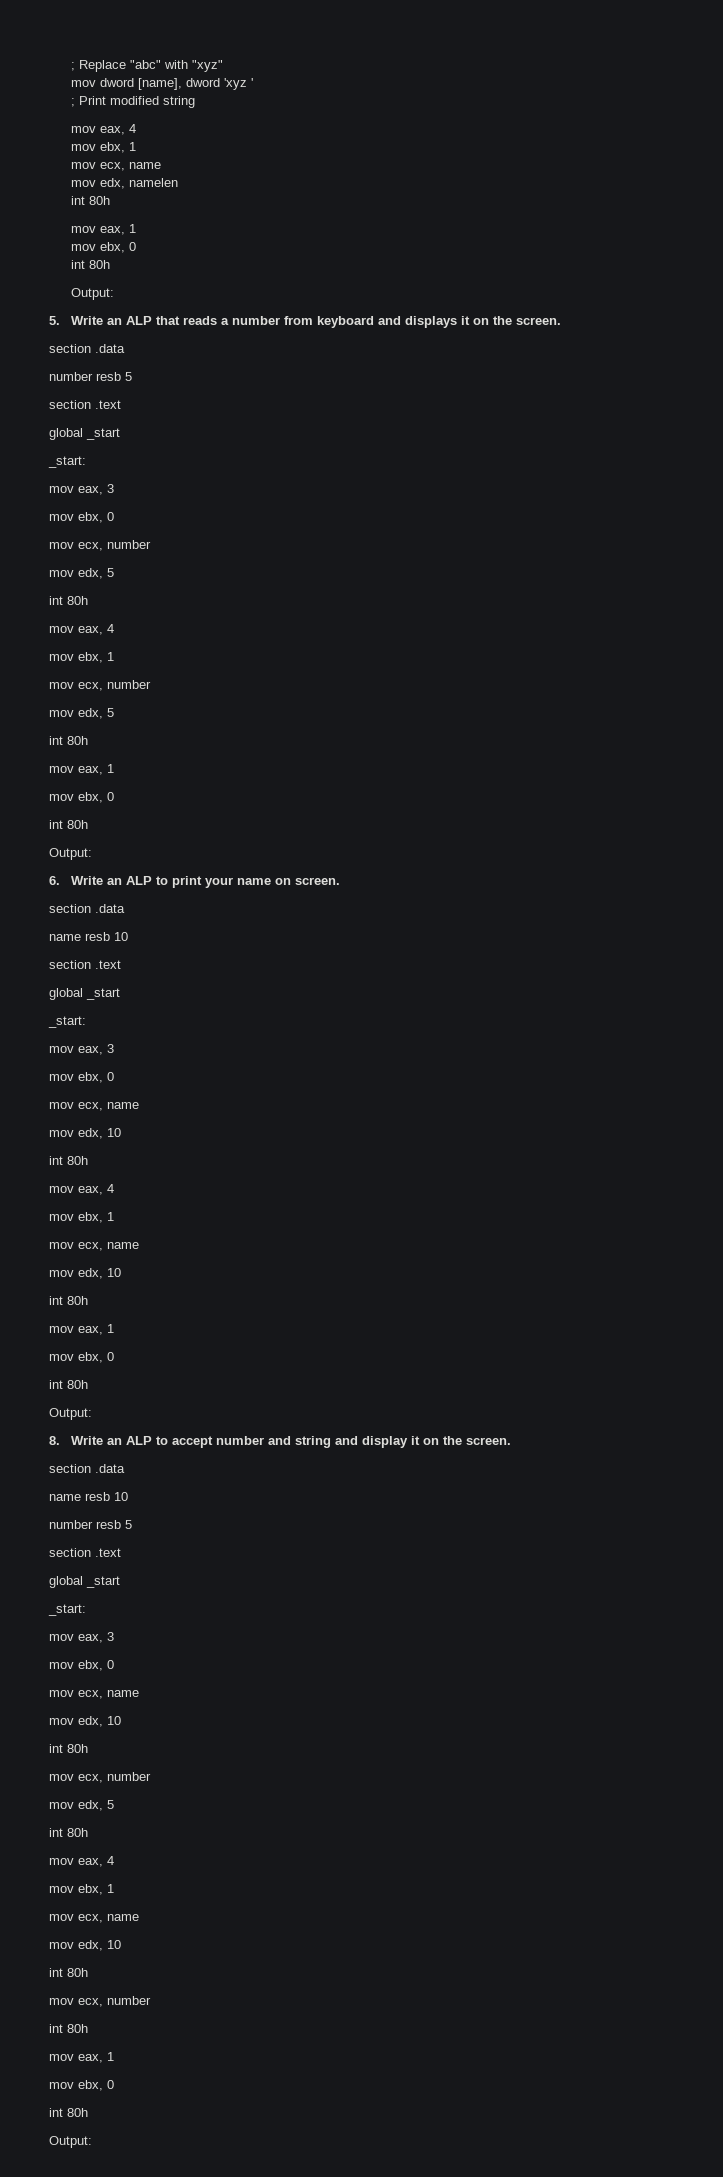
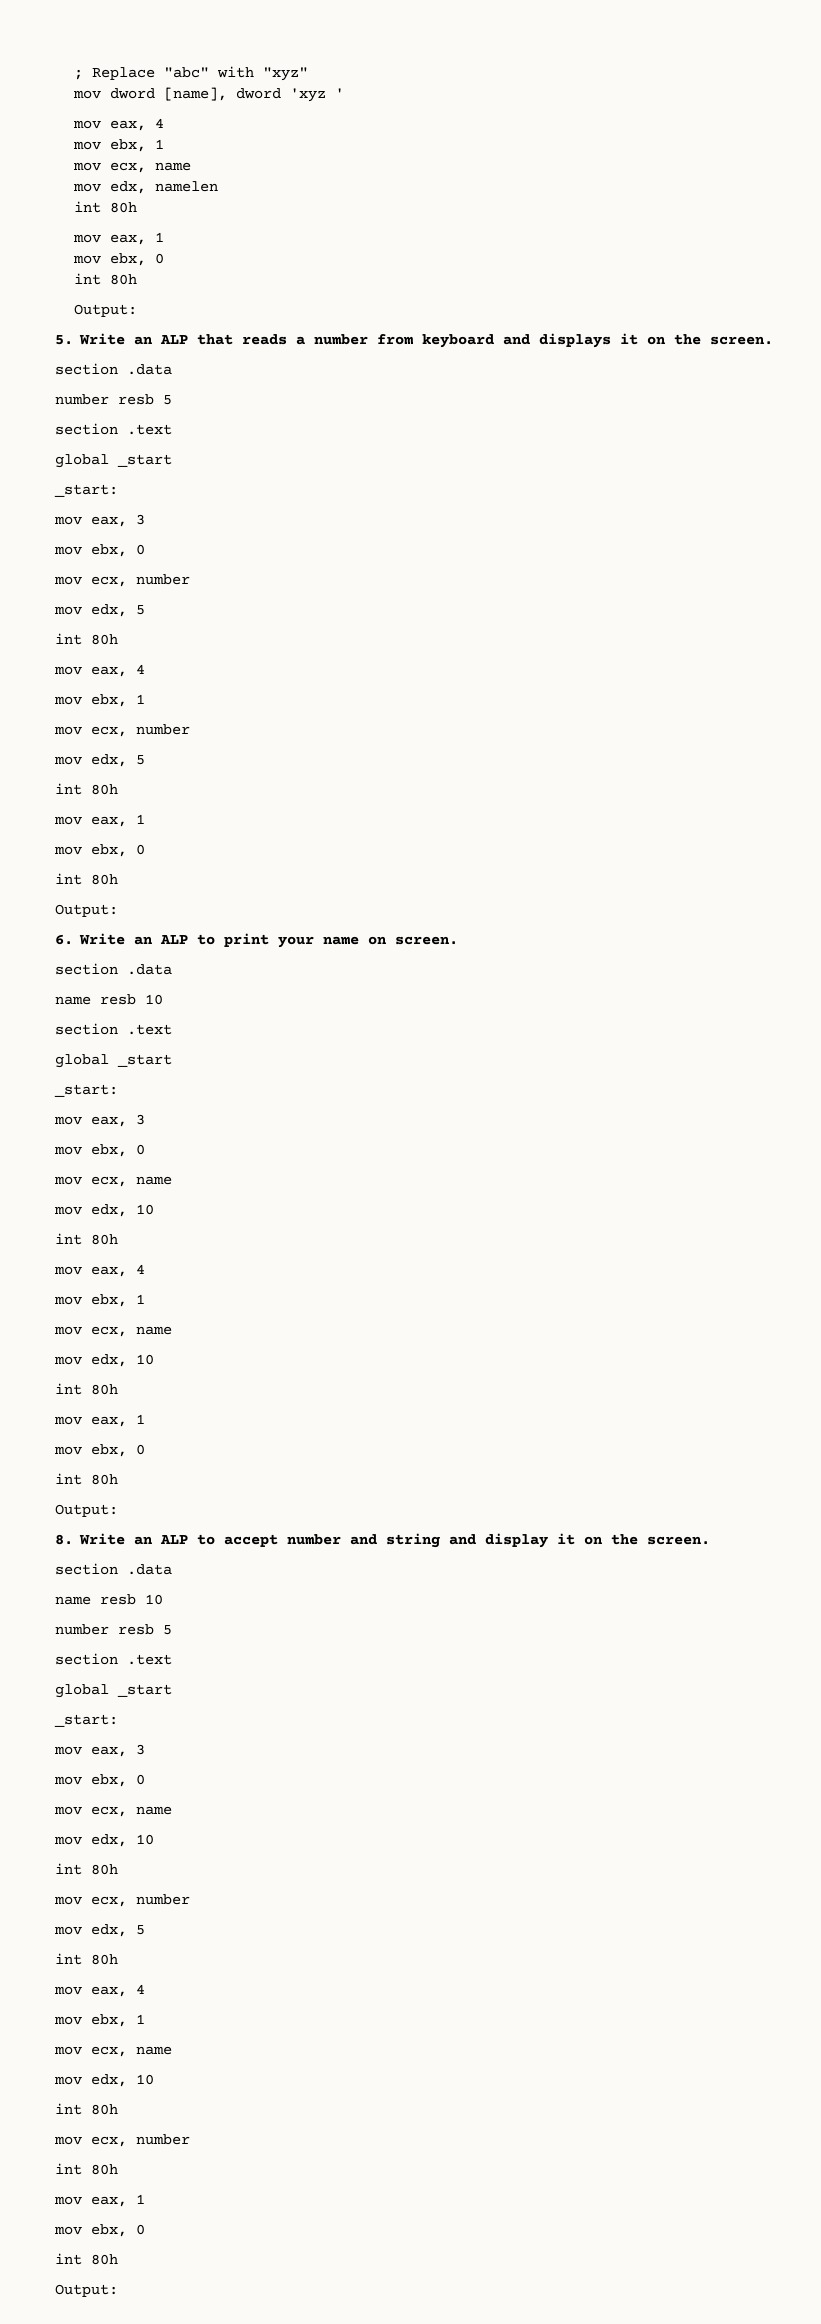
[70,96,195,108] // ; Print modified string -> (345, 93) none

